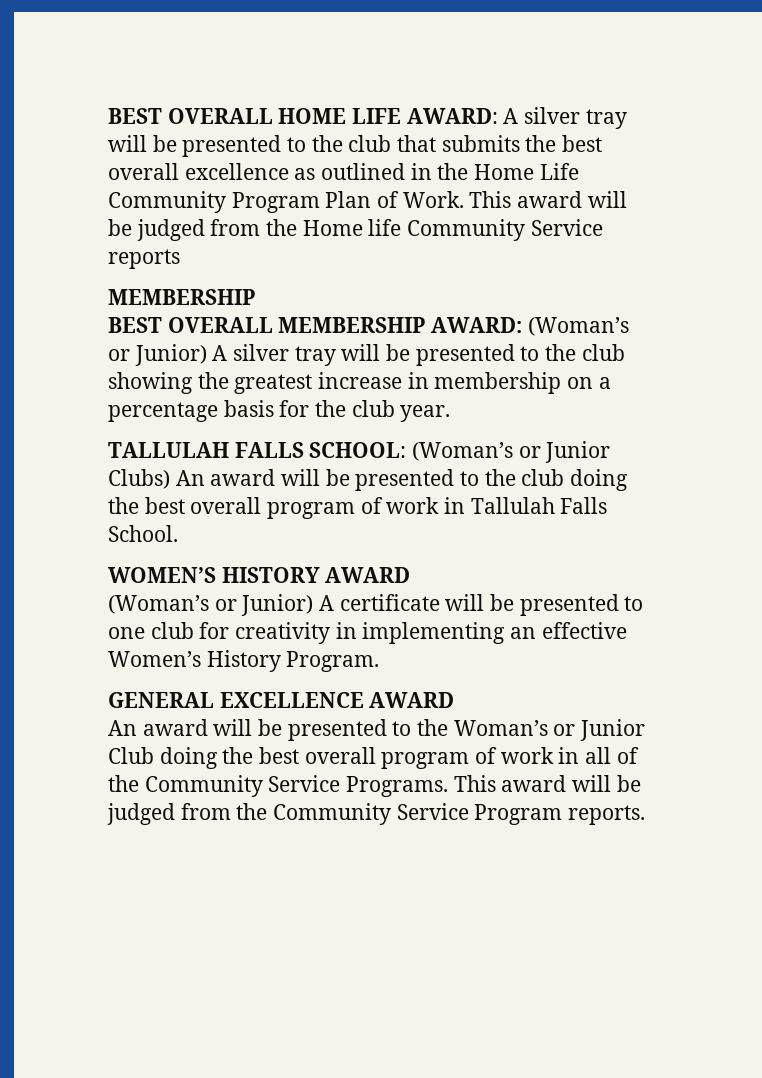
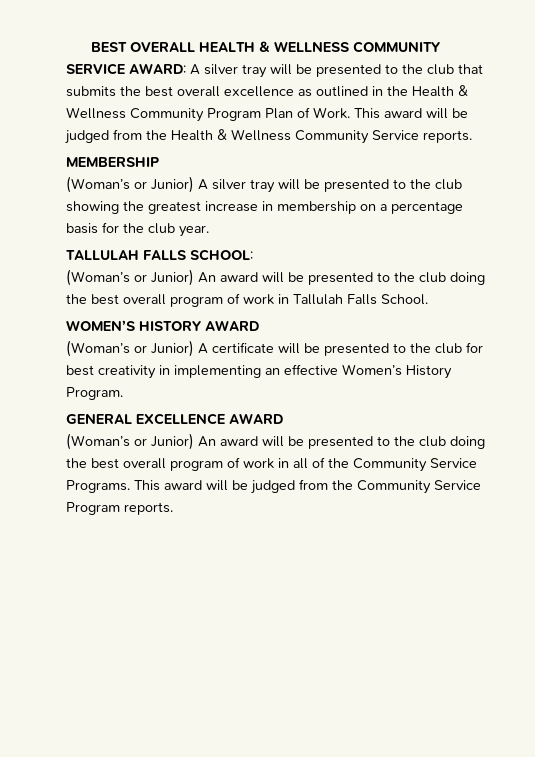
[108,108,402,124] BEST OVERALL HOME LIFE -> [91,41,442,53] [66,63,125,75] BEST OVERALL HEALTH & WELLNESS COMMUNITY SERVICE
[474,163,579,180] Home Life -> [412,85,468,97] [66,107,126,119] Health & Wellness
[302,219,603,241] [108,249,180,269] Home life Community Service reports -> [171,129,472,144] Health & Wellness Community Service reports.
[108,317,523,333] BEST OVERALL MEMBERSHIP AWARD: -> (159, 162) none
[412,441,611,463] [108,469,170,489] (Woman’s or Junior Clubs) -> [66,269,194,286] // (Woman’s or Junior)
[108,627,145,639] one -> [410,343,431,353] the
(230, 630) none -> [66,365,94,376] best
[108,719,646,741] [108,747,154,764] An award will be presented to the Woman’s or Junior Club -> [66,433,446,450] (Woman’s or Junior) An award will be presented to the club

